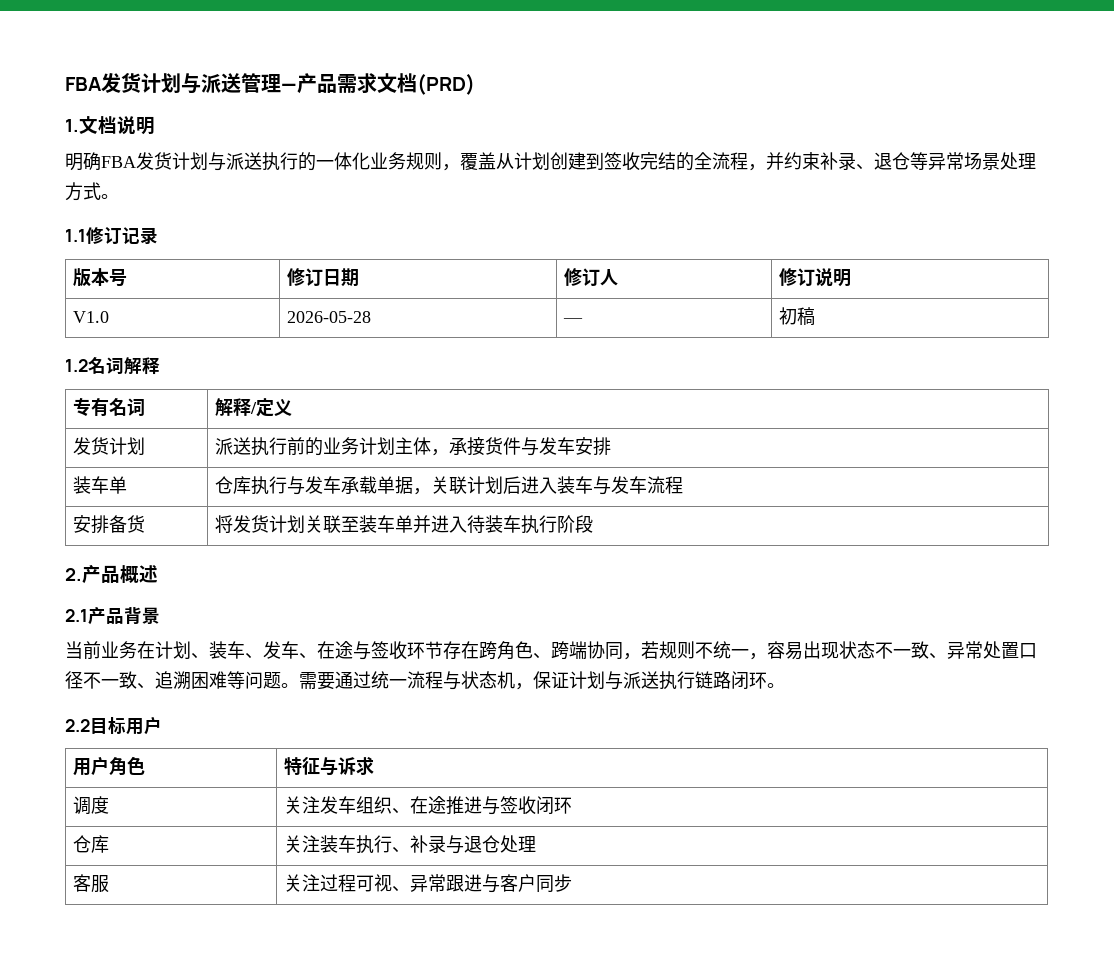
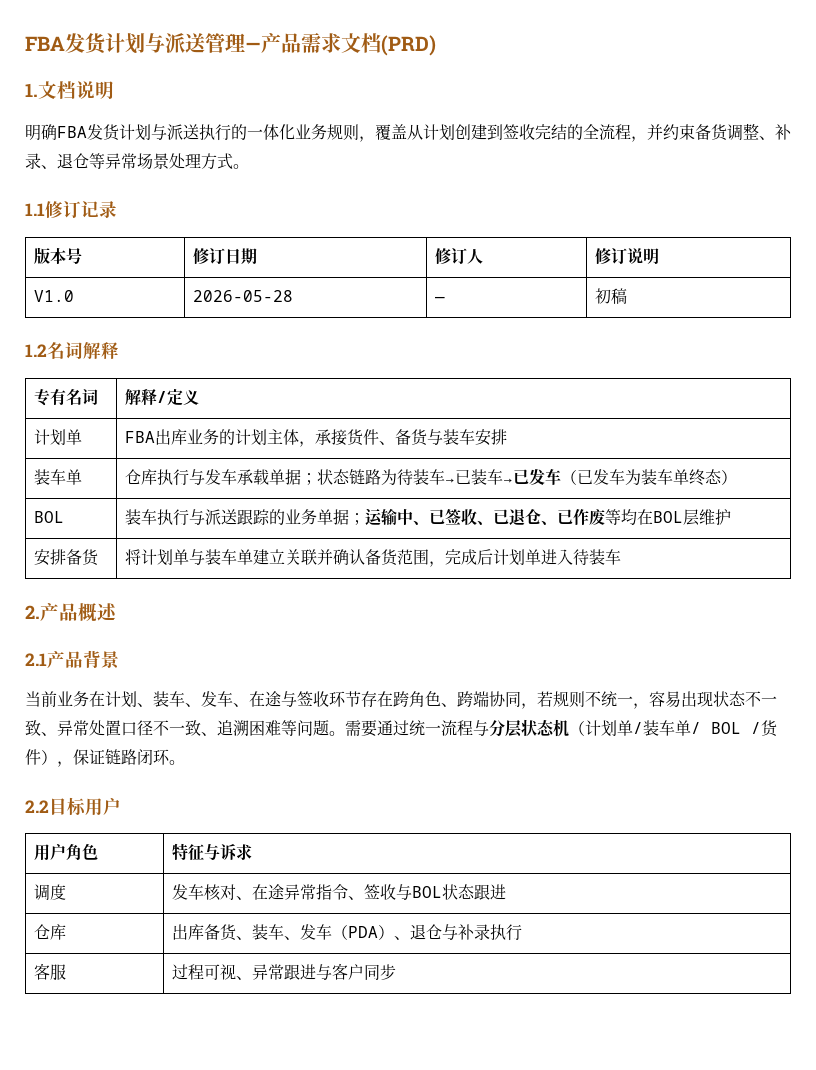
(820, 161) none -> [695,123,775,141] 备货调整、
[72,437,145,455] [214,437,359,456] 发货计划 | 派送执行前的业务 -> [34,429,83,446] [125,429,236,445] 计划单 | FBA出库业务的
[520,437,557,456] 与发 -> [379,429,460,446] 、备货与装
[412,476,683,495] [72,515,145,534] [214,515,431,533] ，关联计划后进入装车与发车流程 // 安排备货 | 将发货计划关联至装车单并 -> [301,468,738,486] [34,511,65,523] [125,508,732,526] [34,549,100,566] [125,549,542,567] ；状态链路为待装车→已装车→已发车（已发车为装车单终态） // BOL | 装车执行与派送跟踪的业务单据；运输中、已签收、已退仓、已作废等均在BOL层维护 // 安排备货 | 将计划单与装车单建立关联并确认备货范围，完成后计划单
[520,515,593,534] 执行阶段 -> (622, 557) none
[461,671,695,690] 状态机，保证计划与派送执行 -> [489,719,778,737] [25,749,105,767] 分层状态机（计划单/装车单/ BOL /货件），保证
[283,796,572,815] [72,835,109,853] [283,835,536,854] 关注发车组织、在途推进与签收闭环 // 仓库 | 关注装车执行、补录与退仓处理 -> [172,884,507,901] [34,924,67,940] [172,924,523,941] 发车核对、在途异常指令、签收与BOL状态跟进 // 仓库 | 出库备货、装车、发车（PDA）、退仓与补录执行
[283,874,320,892] 关注 -> (67, 972) none

